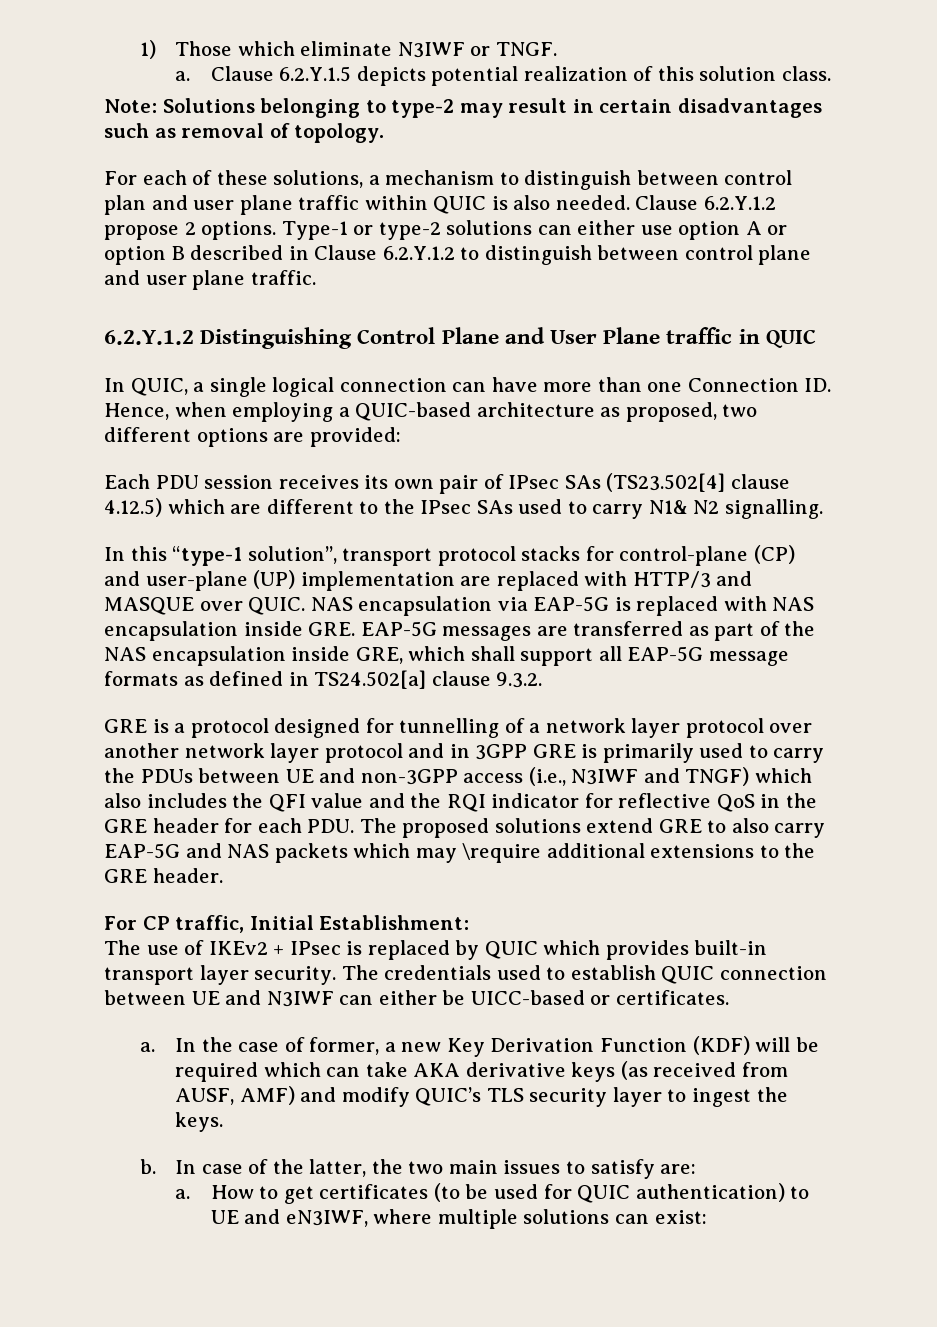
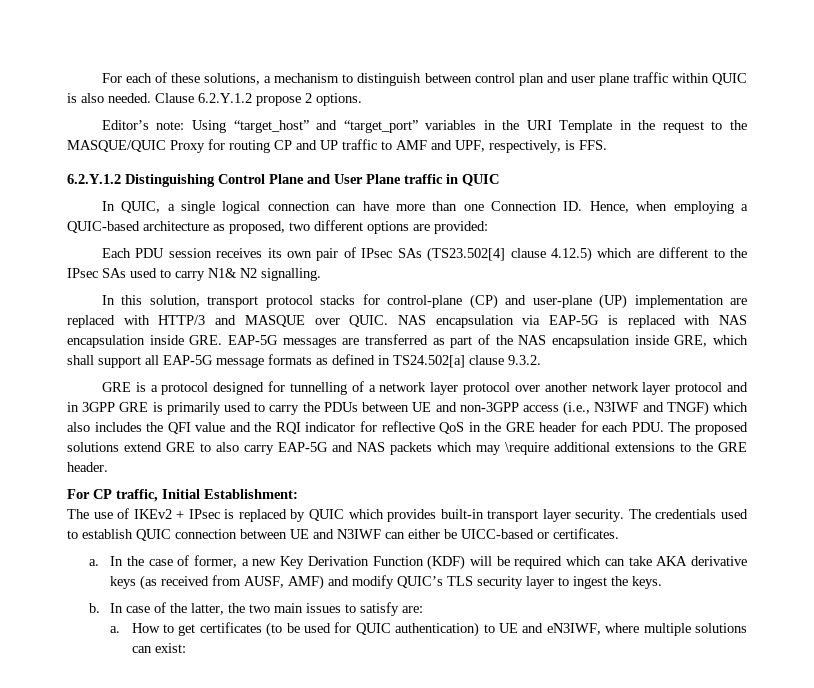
[139,40,557,59] [175,66,832,86] [104,98,822,118] [104,123,385,143] 1) Those which eliminate N3IWF or TNGF. // a. Clause 6.2.Y.1.5 depicts potential realization of this solution class. // Note: Solutions belonging to type-2 may result in certain disadvantages such as removal of topology. // -> (101, 78) none
[281,220,788,240] [104,245,812,265] [104,270,316,290] Type-1 or type-2 solutions can either use option A or option B described in Clause 6.2.Y.1.2 to distinguish between control plane and user plane traffic. -> [101,120,748,133] [67,139,607,153] // Editor’s note: Using “target_host” and “target_port” variables in the URI Template in the request to the MASQUE/QUIC Proxy for routing CP and UP traffic to AMF and UPF, respectively, is FFS.
[172,546,337,566] “type-1 solution”, -> [149,295,200,307] solution,

